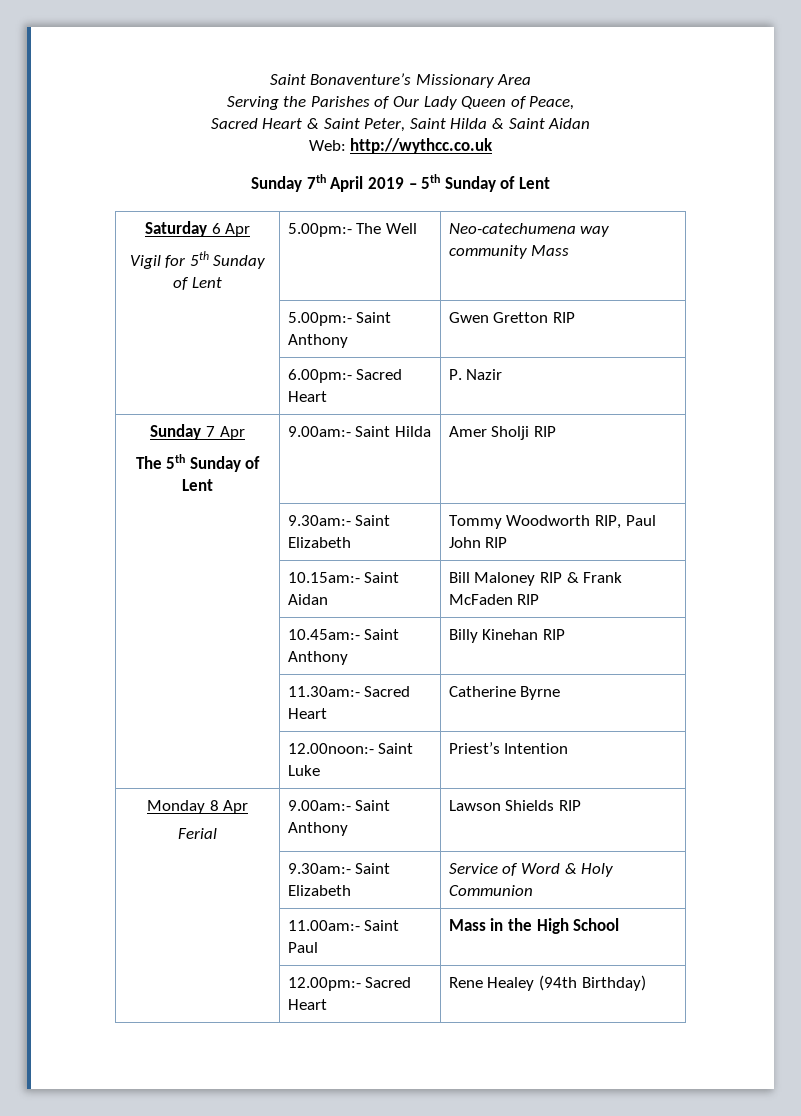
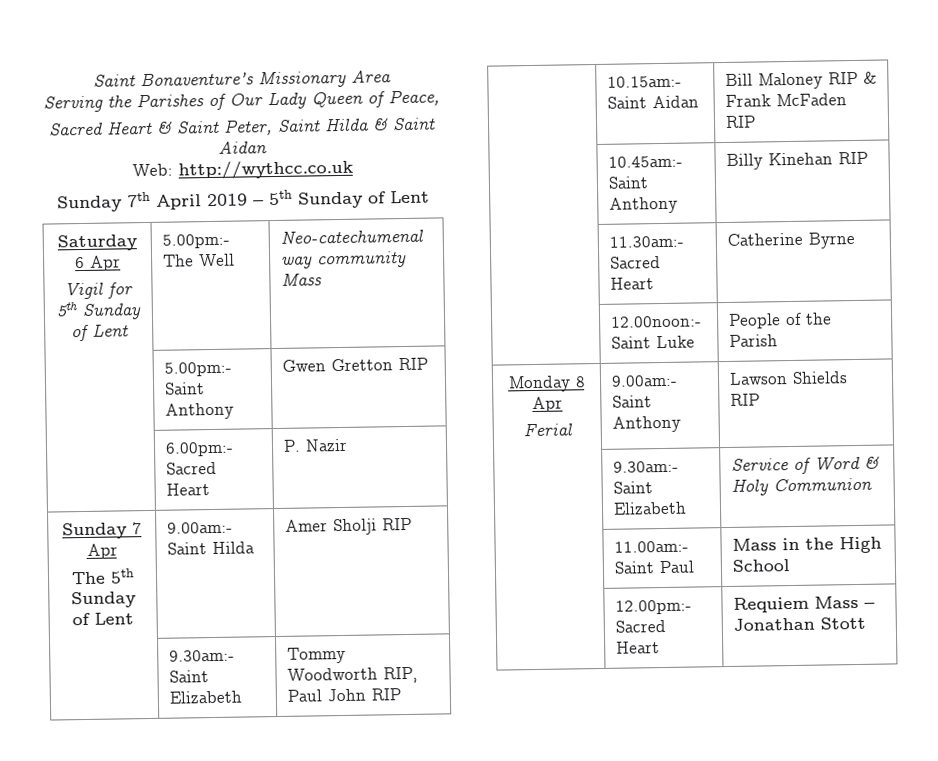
[448,223,576,234] Neo-catechumena -> [279,228,424,244] Neo-catechumenal
[448,742,569,754] Priest’s Intention -> [727,312,832,329] [728,334,778,347] People of the Parish
[448,975,646,991] Rene Healey (94th Birthday) -> [732,595,875,613] [732,616,866,631] Requiem Mass – Jonathan Stott

